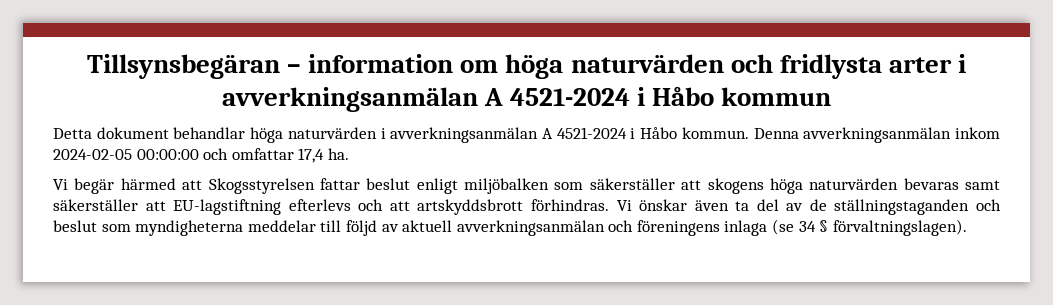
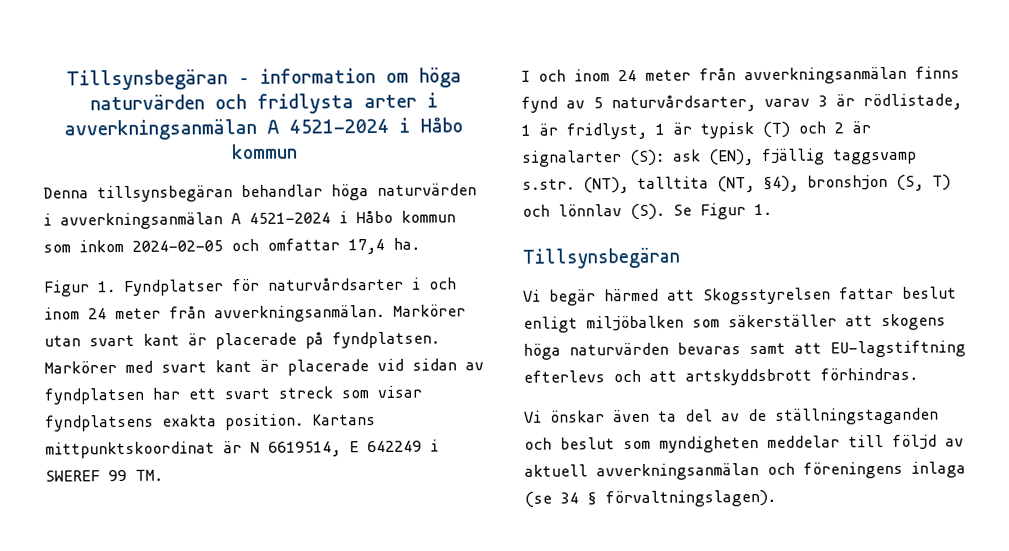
[53,127,169,139] Detta dokument -> [43,185,233,203] Denna tillsynsbegäran
[681,127,952,143] kommun. Denna avverkningsanmälan -> [401,210,456,223] [43,244,71,253] kommun som
[136,149,199,160] 00:00:00 -> (223, 246) none
(349, 154) none -> [44,276,457,297] [44,304,466,323] [44,331,440,350] [44,358,484,376] [44,385,422,405] [45,413,376,432] [45,439,439,459] [45,469,163,482] [521,66,960,85] [521,93,962,113] [521,121,871,140] [522,148,917,167] [522,174,951,194] [522,203,772,221] [522,247,680,269] // Figur 1. Fyndplatser för naturvårdsarter i och inom 24 meter från avverkningsanmälan. Markörer utan svart kant är placerade på fyndplatsen. Markörer med svart kant är placerade vid sidan av fyndplatsen har ett svart streck som visar fyndplatsens exakta position. Kartans mittpunktskoordinat är N 6619514, E 642249 i SWEREF 99 TM. // I och inom 24 meter från avverkningsanmälan finns fynd av 5 naturvårdsarter, varav 3 är rödlistade, 1 är fridlyst, 1 är typisk (T) och 2 är signalarter (S): ask (EN), fjällig taggsvamp s.str. (NT), talltita (NT, §4), bronshjon (S, T) och lönnlav (S). Se Figur 1. // Tillsynsbegäran
[53,199,138,211] säkerställer -> (786, 348) none
(609, 205) none -> (918, 374) //
[135,220,244,236] myndigheterna -> [659,436,759,453] myndigheten

